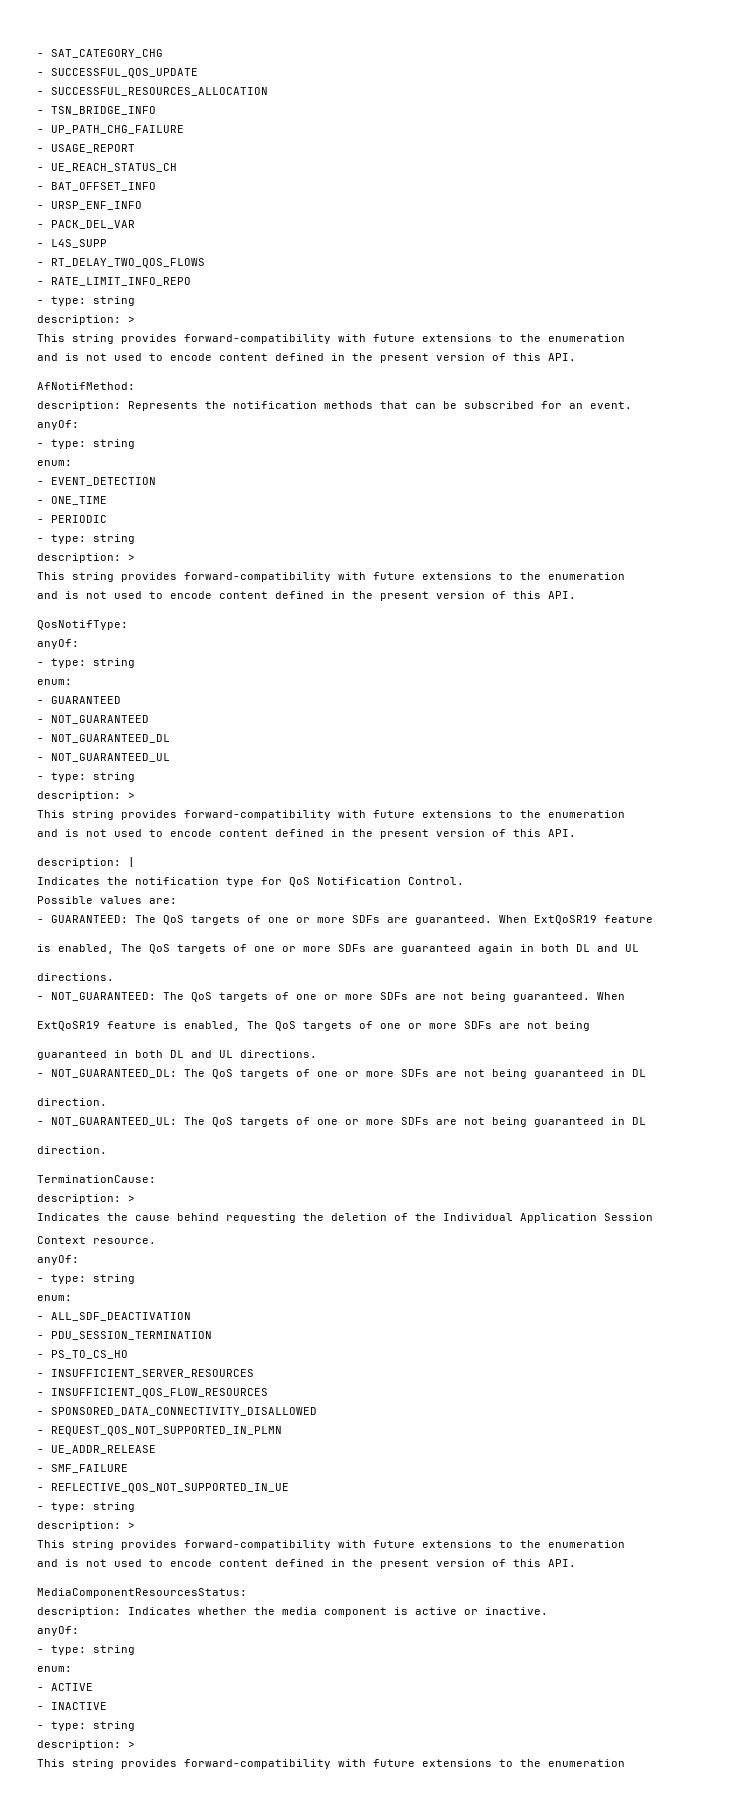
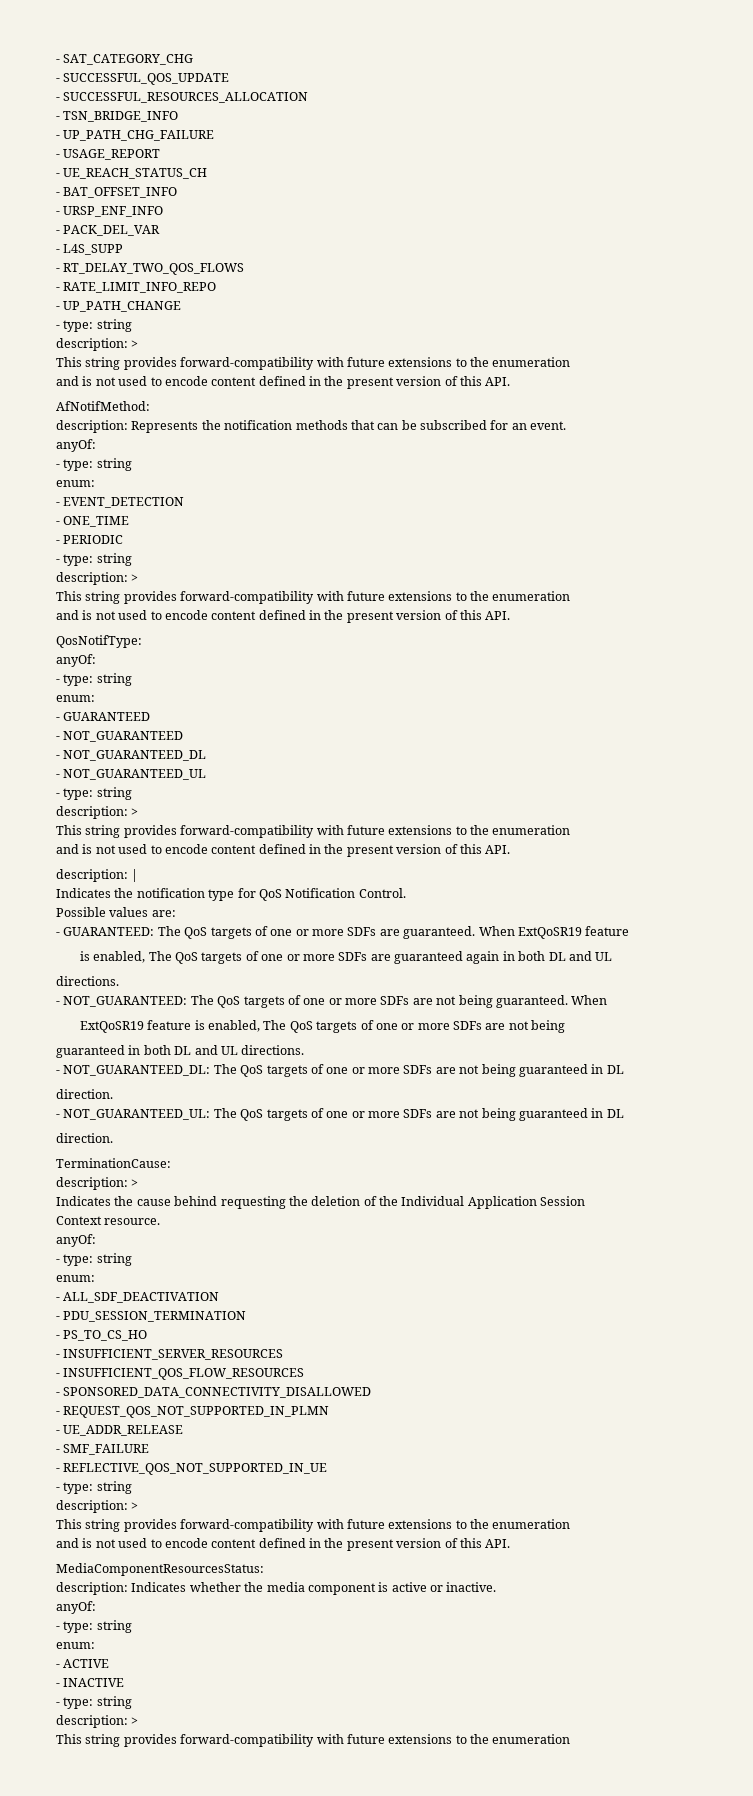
(191, 281) none -> [56,301,182,312] // - UP_PATH_CHANGE

